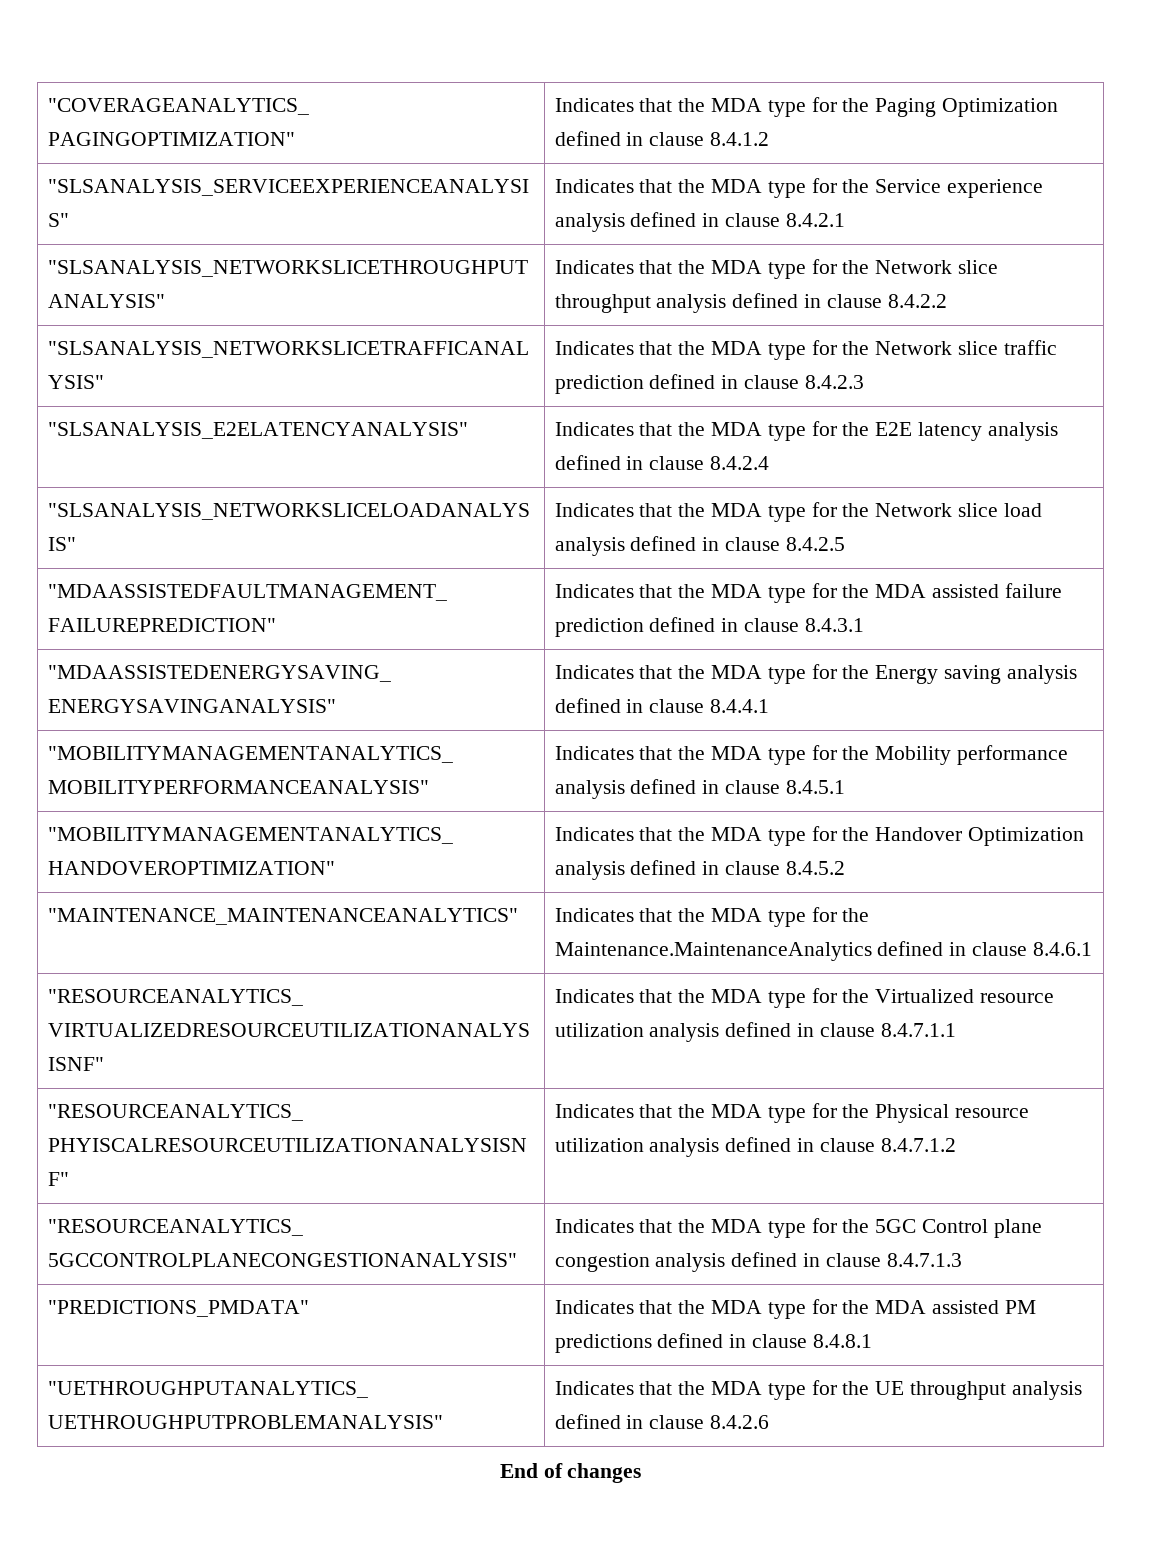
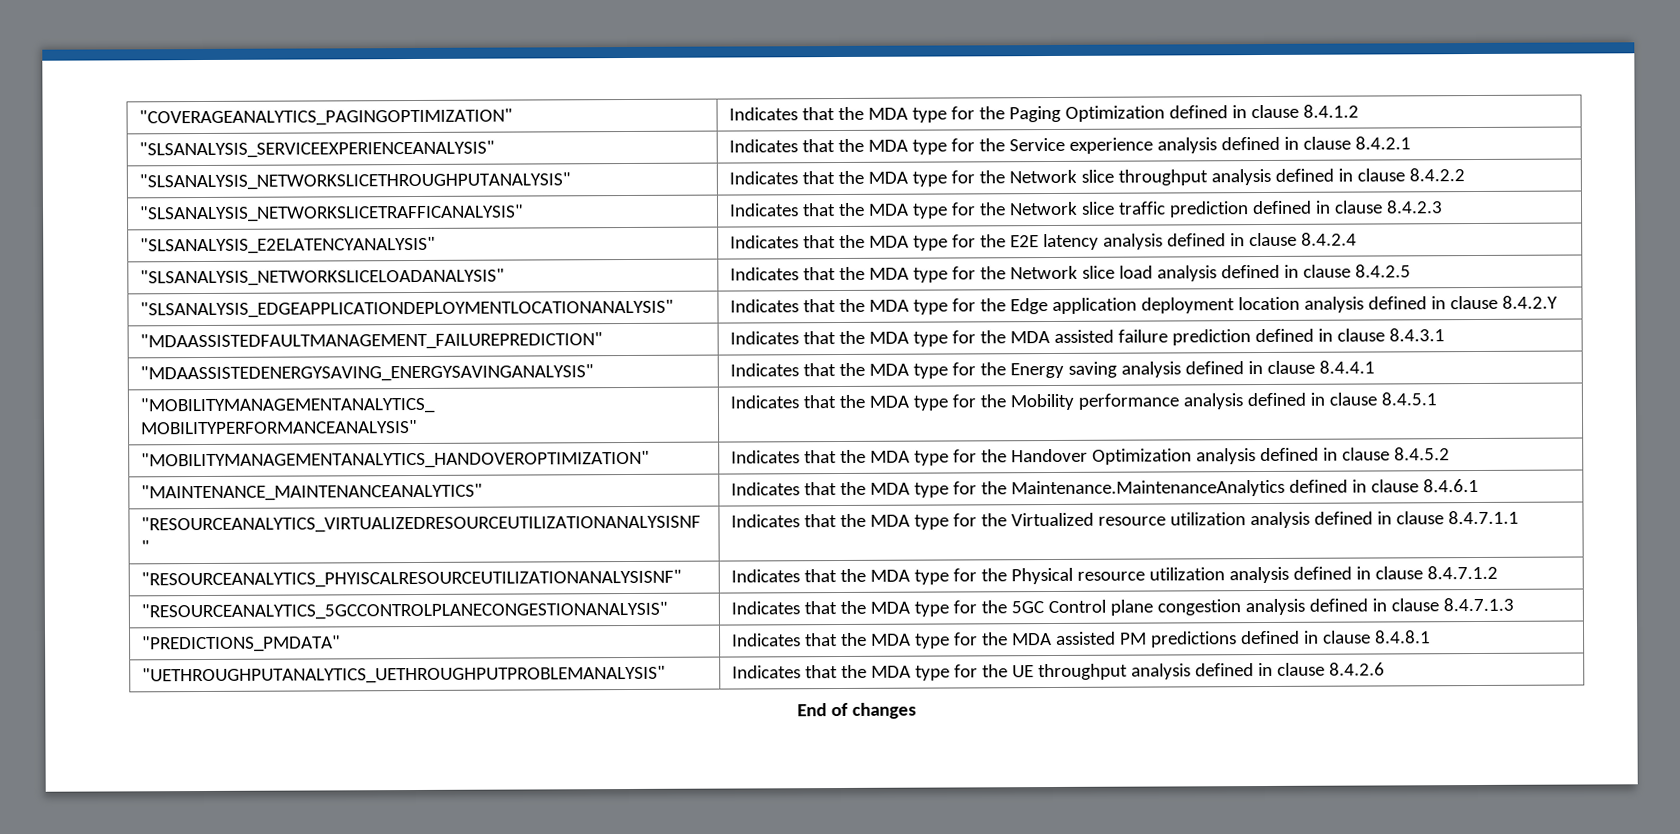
(845, 544) none -> [140,299,675,319] [730,295,1559,315] // "SLSANALYSIS_EDGEAPPLICATIONDEPLOYMENTLOCATIONANALYSIS" | Indicates that the MDA type for the Edge application deployment location analysis defined in clause 8.4.2.Y

